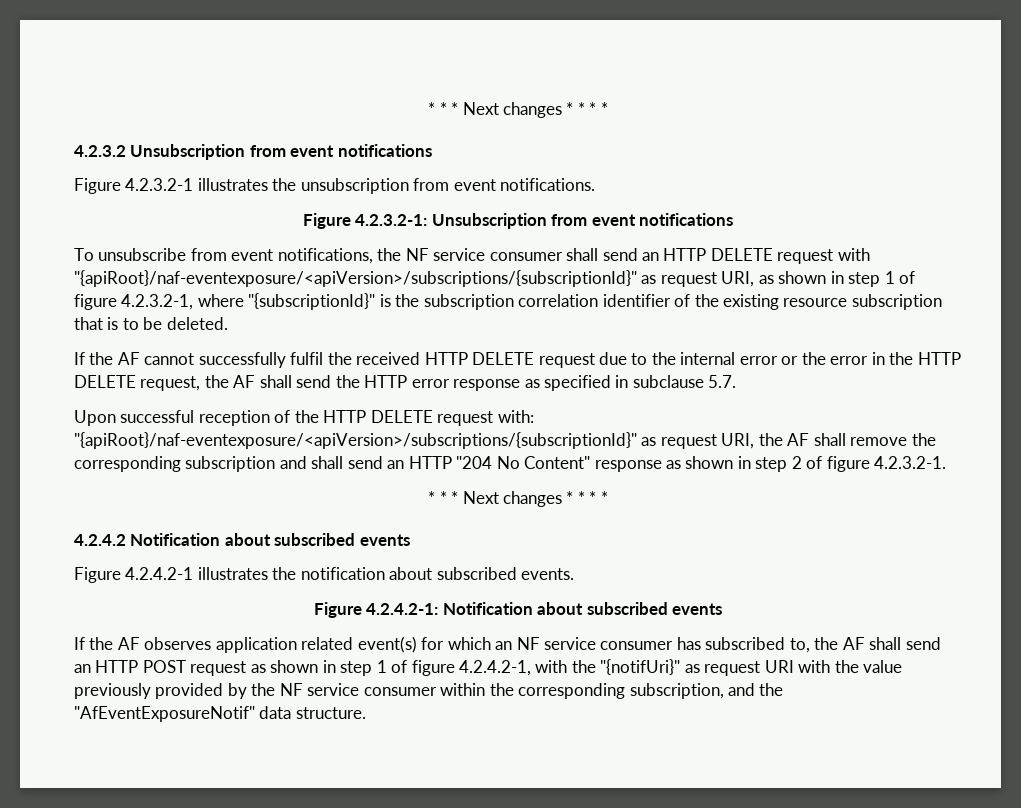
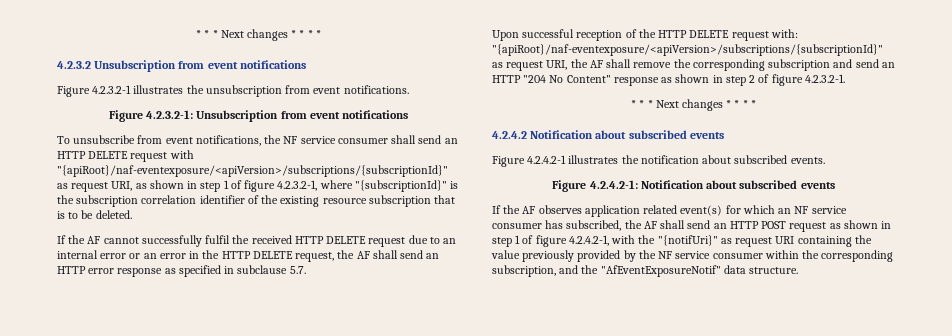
[651,352,676,365] the -> [443,238,457,244] an
[801,352,826,365] the -> [143,253,157,259] an
[335,375,360,388] the -> [426,253,440,259] an
[311,456,344,469] shall -> (853, 63) none
[705,637,810,653] subscribed to, -> [566,220,622,231] subscribed,
[798,660,831,673] with -> [797,236,852,247] containing

